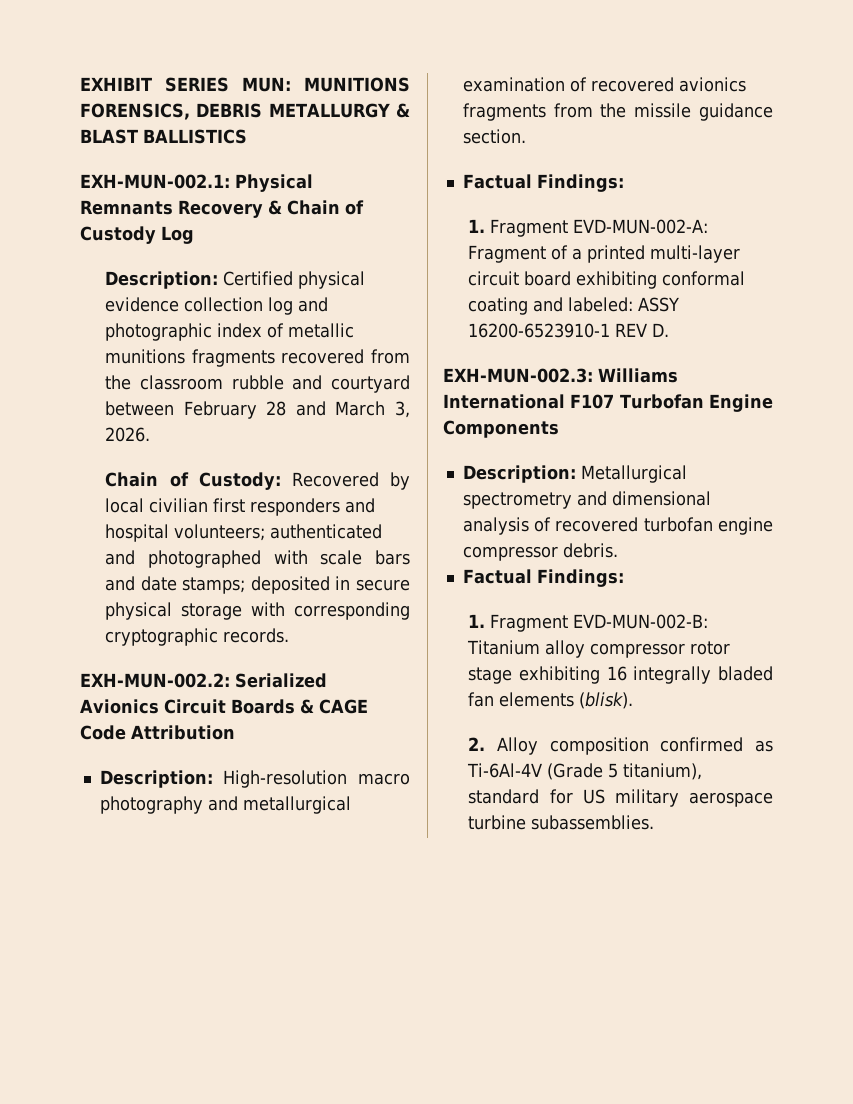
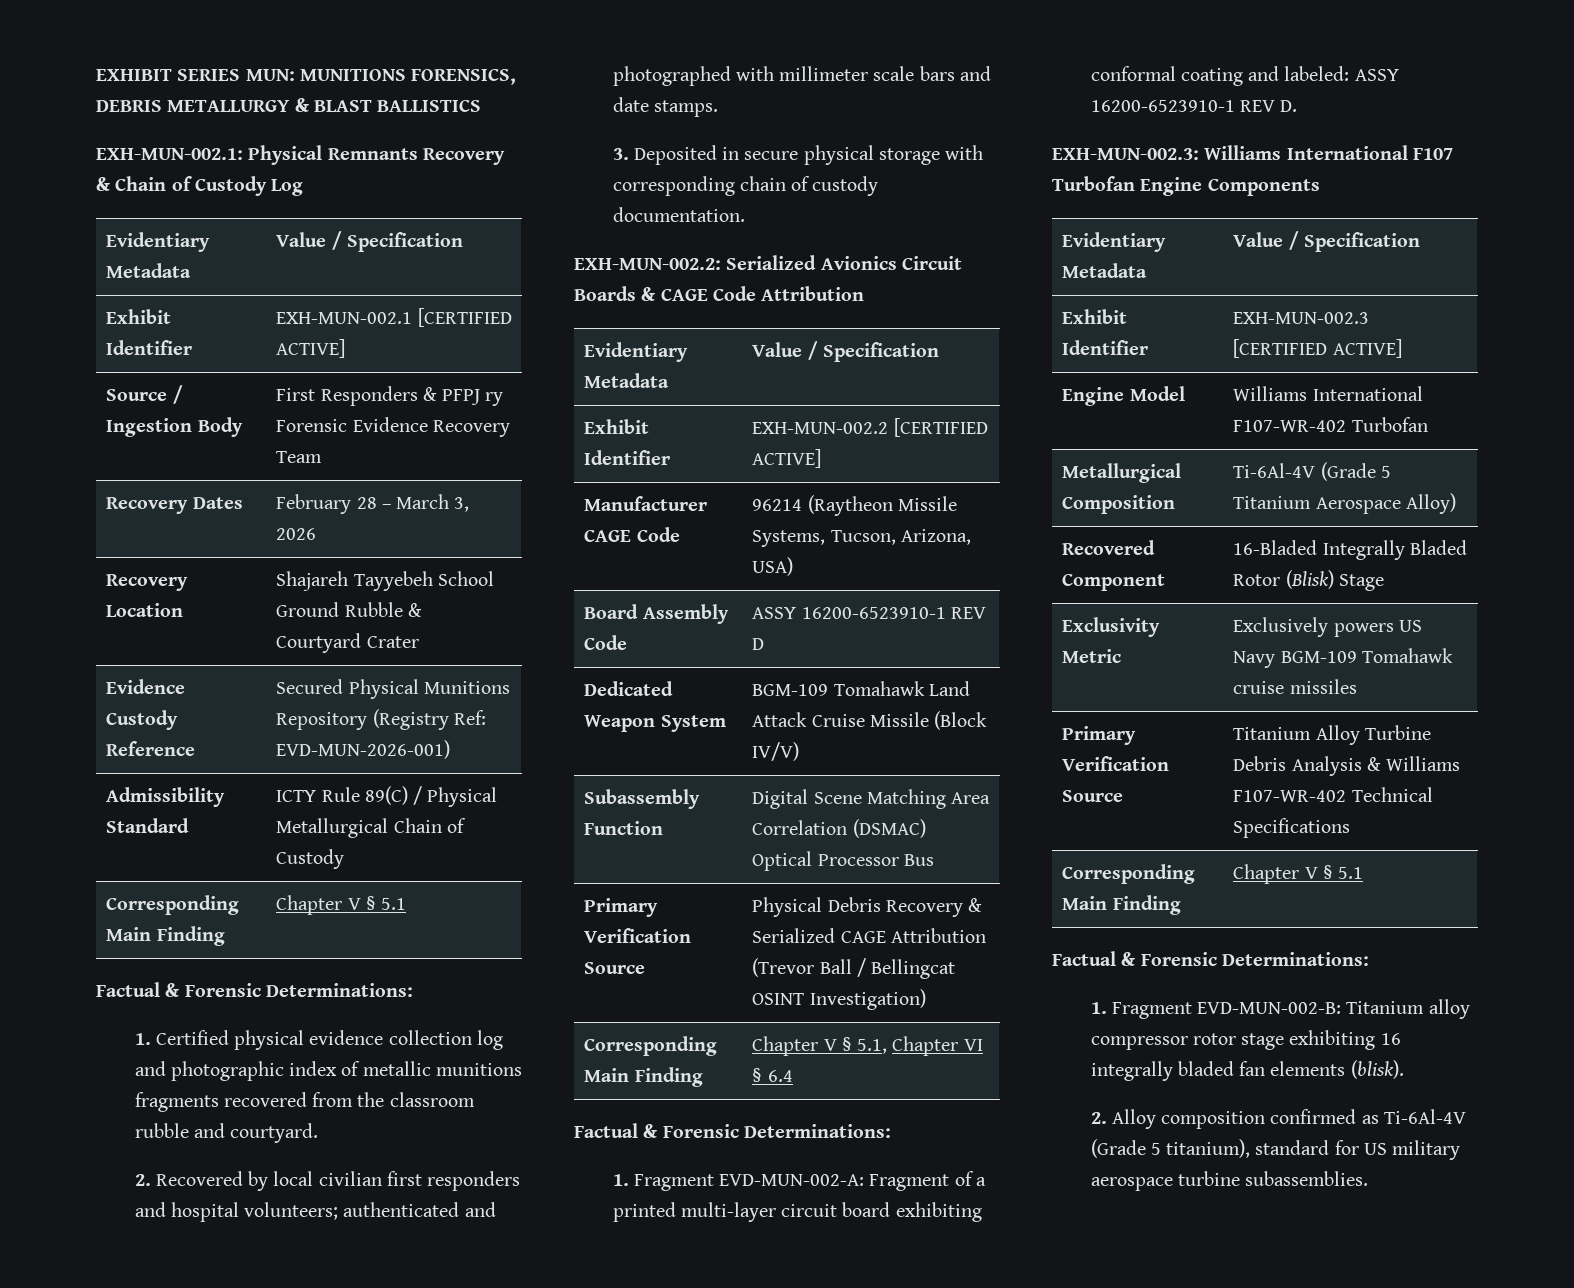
[105,271,219,289] // Description: -> [106,232,211,252] [106,263,192,278] [276,231,463,252] [106,309,172,324] [106,340,193,355] [276,308,512,327] [276,339,346,358] [106,385,183,404] [106,417,243,437] [276,386,504,406] [276,417,510,437] [276,451,323,463] [106,497,243,514] [276,494,470,514] [276,528,317,540] [106,574,189,591] [106,603,184,617] [276,571,494,591] [276,602,422,617] [276,633,419,653] [106,679,186,694] [106,710,179,730] [106,741,196,756] [276,679,510,699] [276,709,486,730] [276,740,451,759] [106,787,226,807] [106,818,190,833] [276,786,498,807] [276,818,466,838] [276,849,345,869] [106,895,240,915] [106,926,225,946] [276,895,407,915] [96,982,413,997] [134,1033,151,1045] // Evidentiary Metadata | Value / Specification // Exhibit Identifier | EXH-MUN-002.1 [CERTIFIED ACTIVE] // Source / Ingestion Body | First Responders & PFPJ ry Forensic Evidence Recovery Team // Recovery Dates | February 28 – March 3, 2026 // Recovery Location | Shajareh Tayyebeh School Ground Rubble & Courtyard Crater // Evidence Custody Reference | Secured Physical Munitions Repository (Registry Ref: EVD-MUN-2026-001) // Admissibility Standard | ICTY Rule 89(C) / Physical Metallurgical Chain of Custody // Corresponding Main Finding | Chapter V § 5.1 // Factual & Forensic Determinations: // 1.
[331,375,411,393] [105,401,410,419] [105,427,151,442] [105,472,281,490] courtyard between February 28 and March 3, 2026. // Chain of Custody: -> [230,1123,319,1143] [134,1174,151,1186] courtyard. // 2.
(308, 557) none -> [779,66,869,81] millimeter
[182,576,330,594] stamps; deposited -> [653,100,718,117] [612,145,717,165] stamps. // 3. Deposited
[105,628,290,646] cryptographic records. -> [739,176,879,196] [612,207,745,222] chain of custody documentation.
[99,770,410,788] [99,796,351,814] [462,77,746,92] [462,103,773,121] [462,129,526,144] [462,174,624,192] // Description: High-resolution macro photography and metallurgical examination of recovered avionics fragments from the missile guidance section. // Factual Findings: -> [584,342,689,362] [584,373,670,388] [752,341,939,362] [584,419,650,434] [584,450,671,465] [752,418,988,437] [752,449,822,468] [584,496,708,511] [584,527,680,542] [752,495,957,516] [752,529,971,547] [752,557,794,576] [584,604,729,624] [584,635,628,650] [752,607,986,619] [752,638,765,650] [584,681,674,696] [584,715,726,732] [752,681,970,696] [752,711,988,730] [752,742,800,761] [584,789,701,809] [584,821,664,835] [752,789,991,809] [752,819,926,838] [752,851,934,871] [584,898,659,917] [584,928,692,943] [584,962,646,974] [752,897,983,917] [752,928,986,943] [752,958,956,979] [752,989,926,1010] [584,1036,718,1056] [584,1067,703,1087] [752,1036,983,1056] [752,1068,793,1082] [574,1123,891,1138] // Evidentiary Metadata | Value / Specification // Exhibit Identifier | EXH-MUN-002.2 [CERTIFIED ACTIVE] // Manufacturer CAGE Code | 96214 (Raytheon Missile Systems, Tucson, Arizona, USA) // Board Assembly Code | ASSY 16200-6523910-1 REV D // Dedicated Weapon System | BGM-109 Tomahawk Land Attack Cruise Missile (Block IV/V) // Subassembly Function | Digital Scene Matching Area Correlation (DSMAC) Optical Processor Bus // Primary Verification Source | Physical Debris Recovery & Serialized CAGE Attribution (Trevor Ball / Bellingcat OSINT Investigation) // Corresponding Main Finding | Chapter V § 5.1, Chapter VI § 6.4 // Factual & Forensic Determinations:
[462,465,687,483] [462,491,711,509] [462,517,773,535] [462,543,618,561] [462,569,624,587] // Description: Metallurgical spectrometry and dimensional analysis of recovered turbofan engine compressor debris. // Factual Findings: -> [1062,232,1167,252] [1062,263,1148,278] [1233,231,1420,252] [1062,309,1128,324] [1062,340,1149,355] [1233,312,1370,324] [1233,339,1402,358] [1062,386,1185,406] [1233,386,1423,401] [1233,417,1428,432] [1062,463,1182,483] [1062,495,1176,514] [1233,462,1391,481] [1233,493,1456,514] [1062,540,1156,555] [1062,573,1166,591] [1233,540,1467,560] [1233,570,1384,591] [1062,617,1161,637] [1062,649,1122,663] [1233,617,1422,637] [1233,648,1453,668] [1233,679,1357,694] [1062,726,1137,745] [1062,756,1170,771] [1062,790,1124,802] [1233,725,1431,745] [1233,756,1461,776] [1233,787,1433,802] [1233,818,1351,838] [1062,864,1196,884] [1062,895,1181,915] [1233,864,1364,884] [1052,951,1369,966] // Evidentiary Metadata | Value / Specification // Exhibit Identifier | EXH-MUN-002.3 [CERTIFIED ACTIVE] // Engine Model | Williams International F107-WR-402 Turbofan // Metallurgical Composition | Ti-6Al-4V (Grade 5 Titanium Aerospace Alloy) // Recovered Component | 16-Bladed Integrally Bladed Rotor (Blisk) Stage // Exclusivity Metric | Exclusively powers US Navy BGM-109 Tomahawk cruise missiles // Primary Verification Source | Titanium Alloy Turbine Debris Analysis & Williams F107-WR-402 Technical Specifications // Corresponding Main Finding | Chapter V § 5.1 // Factual & Forensic Determinations:

